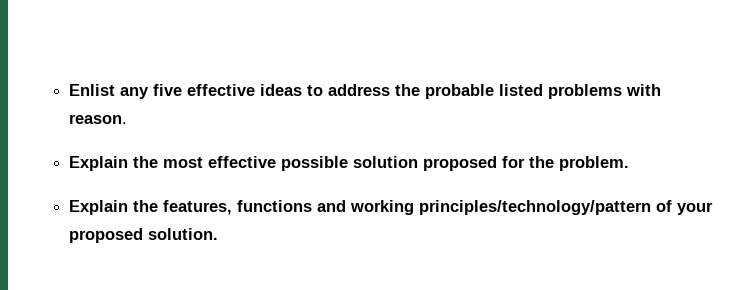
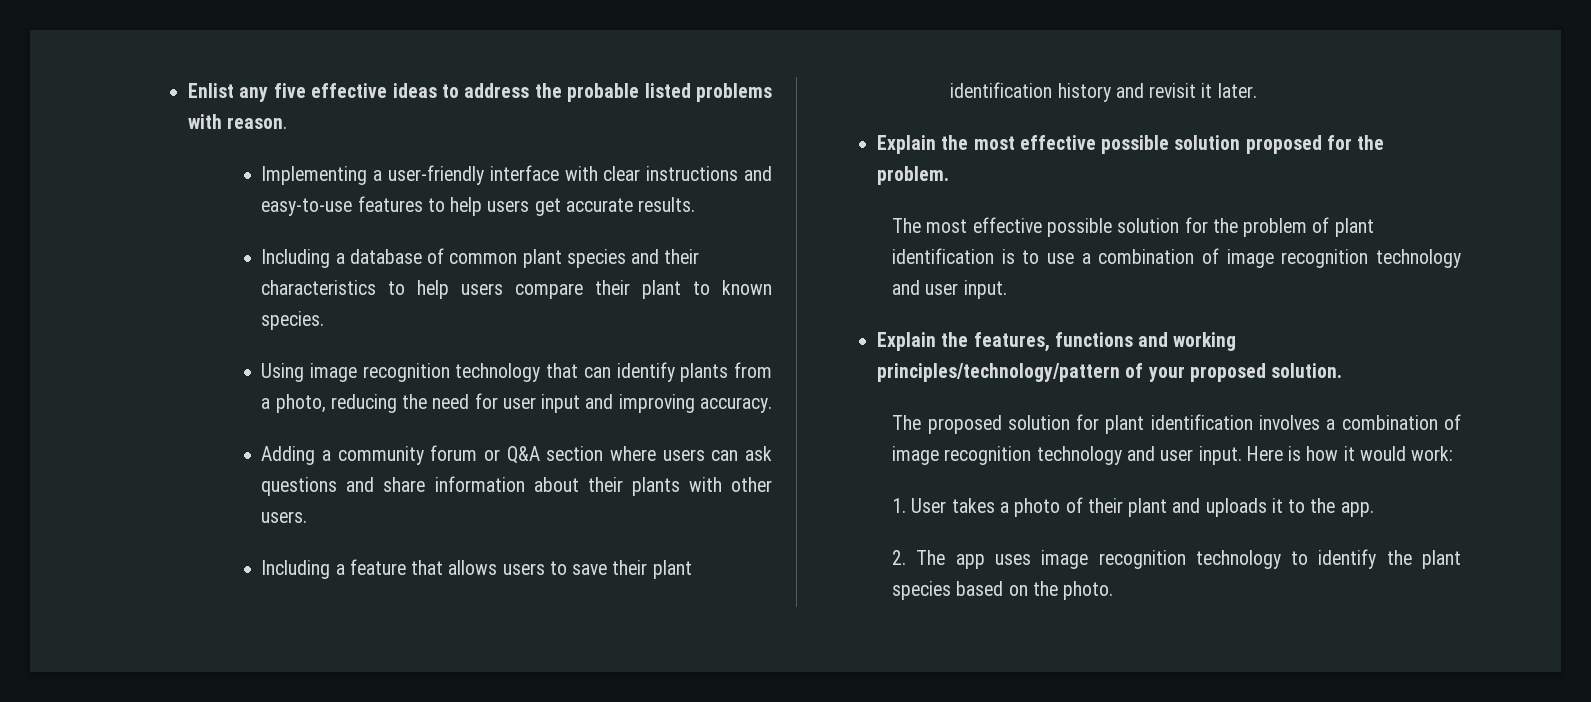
(127, 119) none -> [261,165,772,185] [261,196,696,216] [261,248,700,268] [261,280,772,299] [261,311,325,330] [261,362,772,382] [261,393,772,413] [261,445,773,465] [261,476,772,496] [261,511,308,523] [261,559,692,579] [950,82,1257,102] // Implementing a user-friendly interface with clear instructions and easy-to-use features to help users get accurate results. // Including a database of common plant species and their characteristics to help users compare their plant to known species. // Using image recognition technology that can identify plants from a photo, reducing the need for user input and improving accuracy. // Adding a community forum or Q&A section where users can ask questions and share information about their plants with other users. // Including a feature that allows users to save their plant identification history and revisit it later.
(629, 163) none -> [892,217,1374,237] [892,248,1461,268] [892,280,1007,299] // The most effective possible solution for the problem of plant identification is to use a combination of image recognition technology and user input.
(218, 234) none -> [892,414,1461,434] [892,446,1454,465] [892,497,1374,517] [892,549,1461,569] [892,581,1114,600] // The proposed solution for plant identification involves a combination of image recognition technology and user input. Here is how it would work: // 1. User takes a photo of their plant and uploads it to the app. // 2. The app uses image recognition technology to identify the plant species based on the photo.

